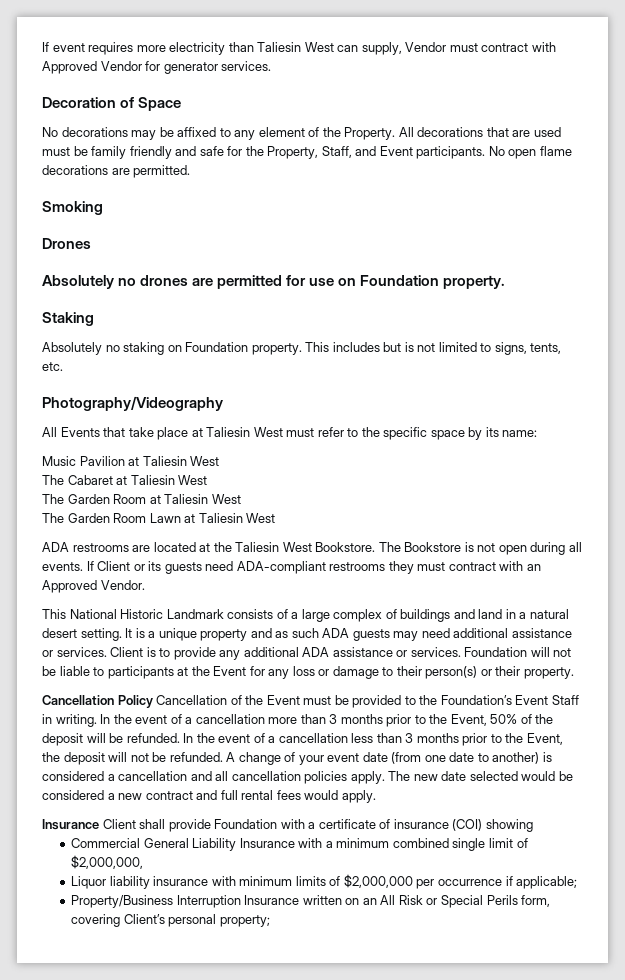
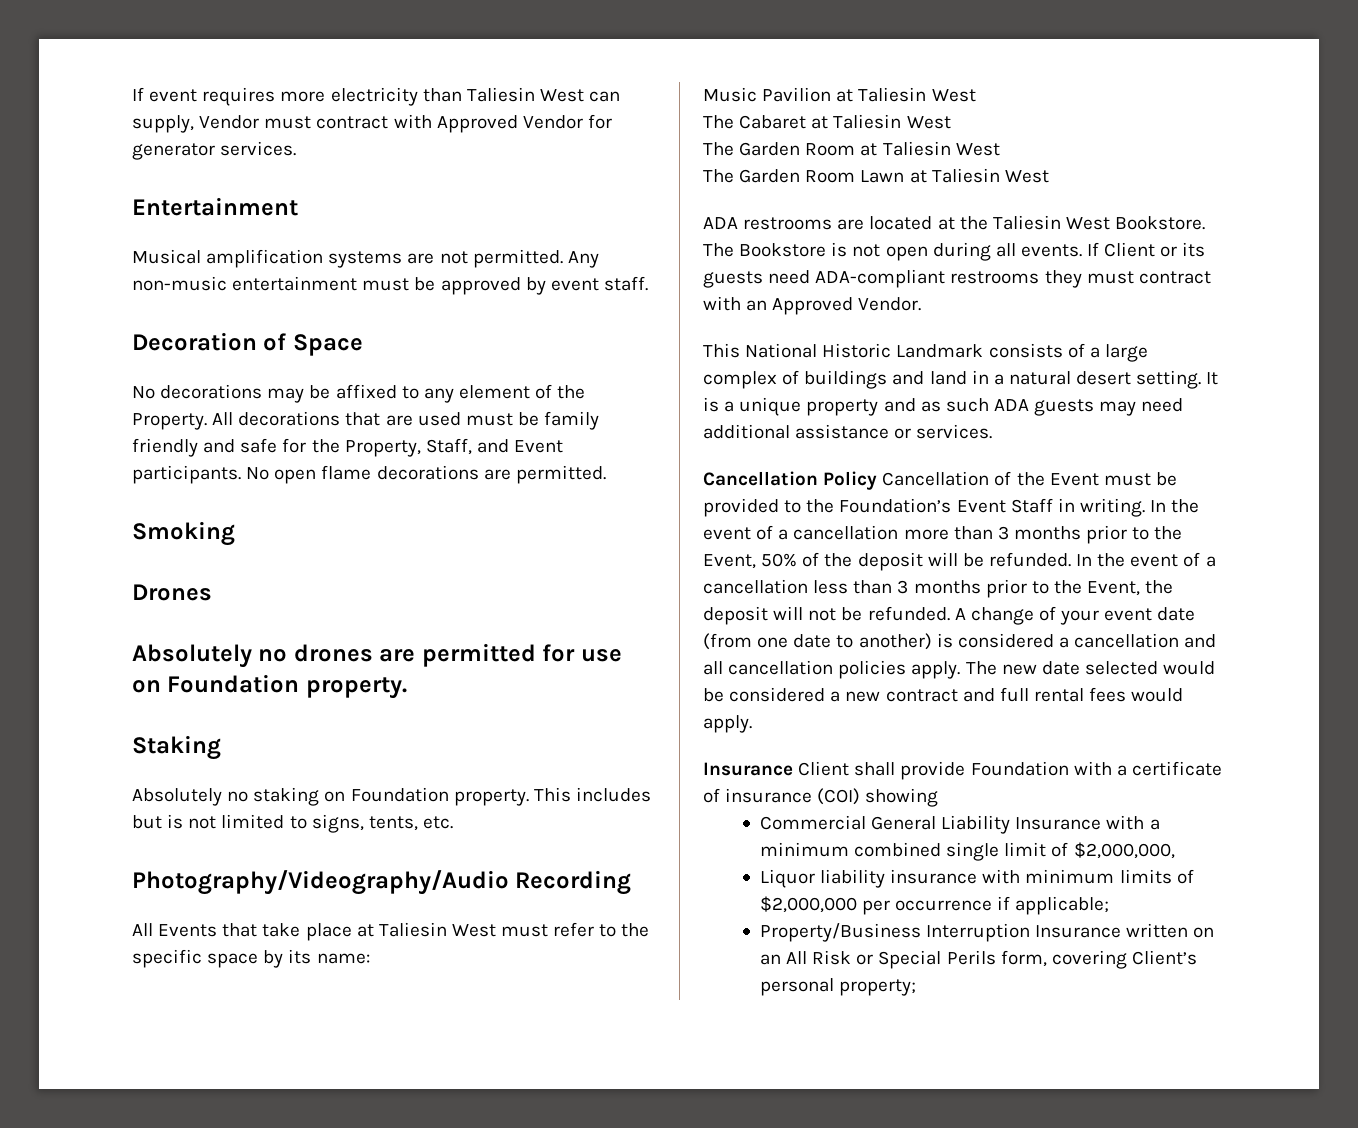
(272, 66) none -> [132,197,298,216] [132,249,599,268] [132,276,648,295] // Entertainment // Musical amplification systems are not permitted. Any non-music entertainment must be approved by event staff.
[42,396,223,411] Photography/Videography -> [132,870,632,895] Photography/Videography/Audio Recording
[110,647,572,660] [42,666,574,679] Client is to provide any additional ADA assistance or services. Foundation will not be liable to participants at the Event for any loss or damage to their person(s) or their property. -> (993, 431) none

